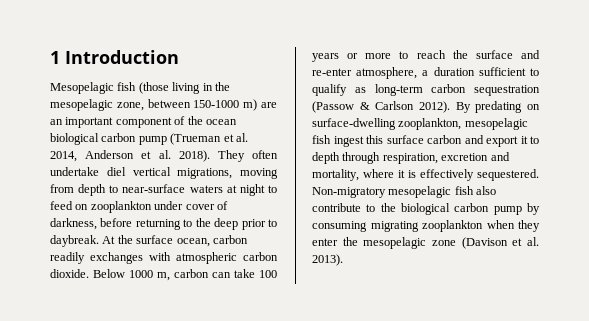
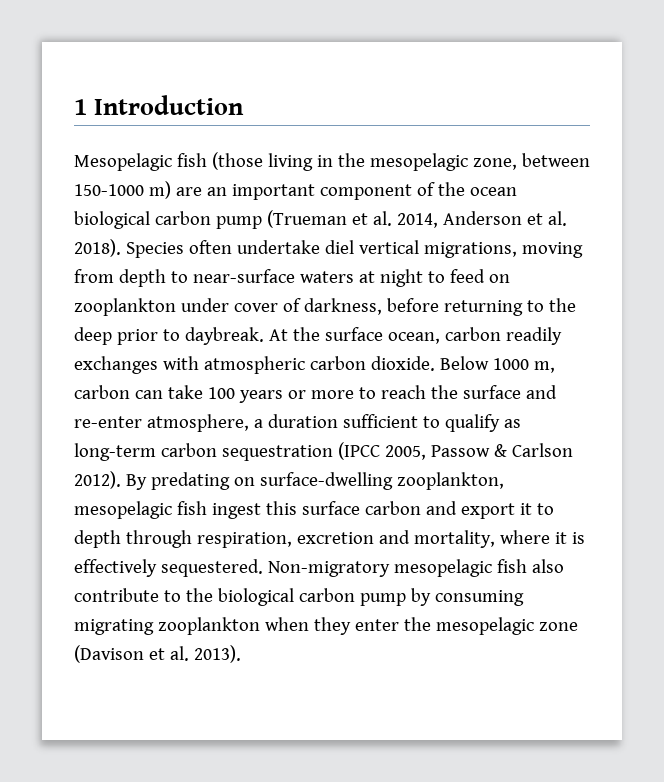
[217,150,245,162] They -> [125,242,184,258] Species
[312,101,354,113] (Passow -> [337,442,490,460] (IPCC 2005, Passow

